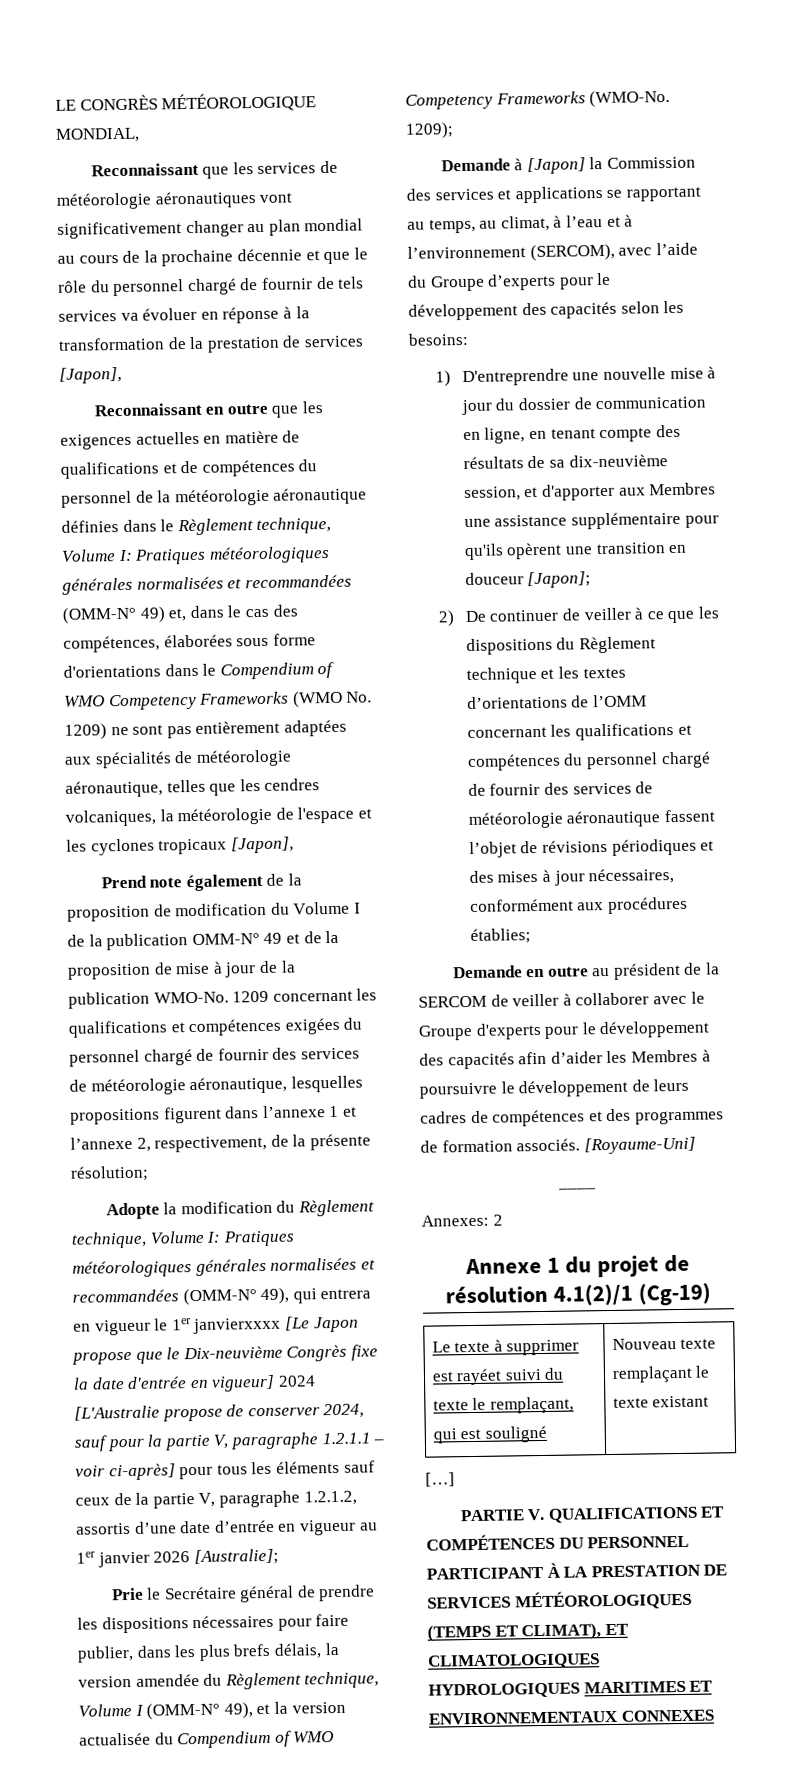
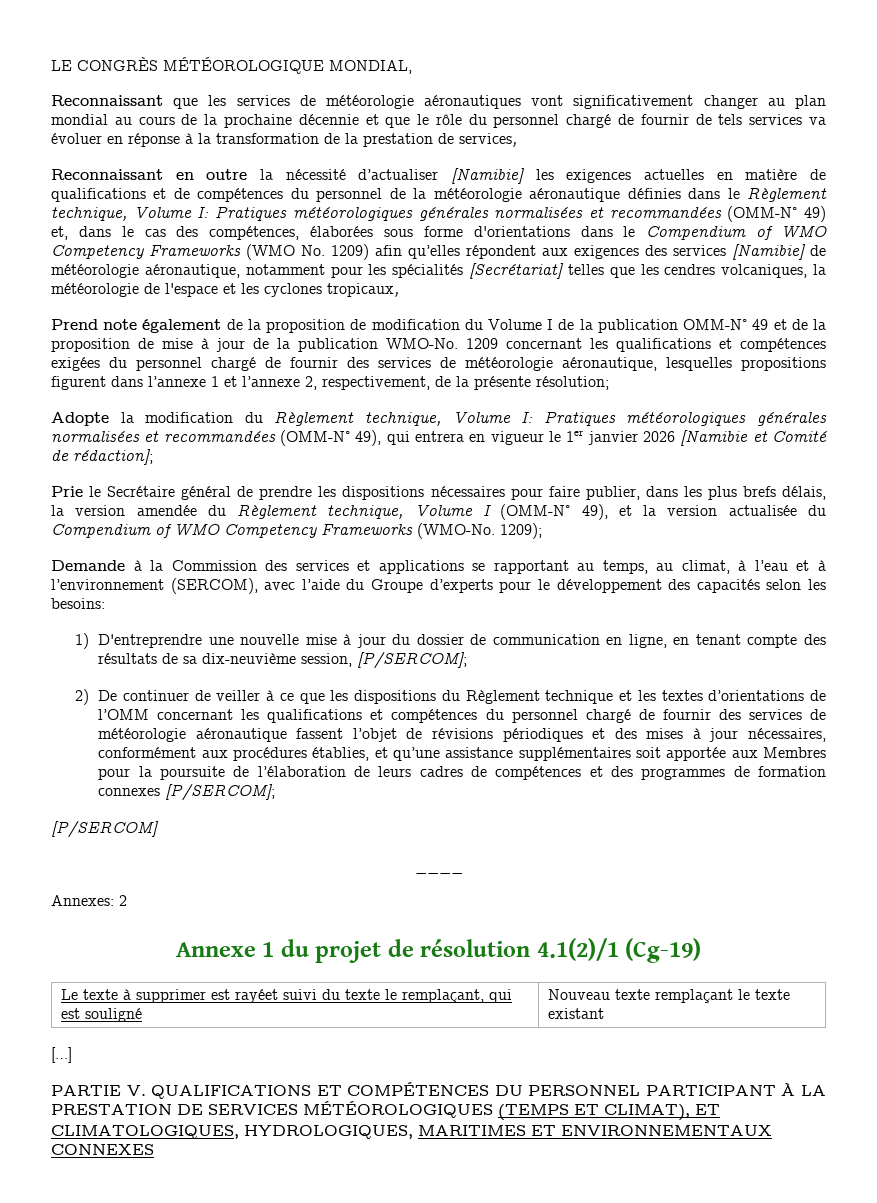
[303,335,364,348] [59,366,122,384] services [Japon], -> [459,133,517,147] services,
[271,405,300,418] que -> [260,168,525,184] la nécessité d’actualiser [Namibie]
[110,719,347,739] [64,749,292,769] [65,780,163,798] ne sont pas entièrement adaptées aux spécialités de météorologie aéronautique, -> [375,244,826,260] [51,263,564,279] afin qu’elles répondent aux exigences des services [Namibie] de météorologie aéronautique, notamment pour les spécialités [Secrétariat]
[158,836,294,855] tropicaux [Japon], -> [327,283,399,297] tropicaux,
[193,1316,359,1335] [72,1344,378,1365] [73,1374,316,1392] [74,1403,365,1422] [74,1432,385,1452] [75,1460,375,1481] [75,1490,357,1509] [76,1519,378,1536] [76,1548,279,1568] janvierxxxx [Le Japon propose que le Dix-neuvième Congrès fixe la date d'entrée en vigueur] 2024 [L'Australie propose de conserver 2024, sauf pour la partie V, paragraphe 1.2.1.1 – voir ci-après] pour tous les éléments sauf ceux de la partie V, paragraphe 1.2.1.2, assortis d’une date d’entrée en vigueur au 1er janvier 2026 [Australie]; -> [587,430,828,446] [51,449,153,465] janvier 2026 [Namibie et Comité de rédaction];
[526,157,586,175] [Japon] -> (142, 565) none
[524,482,717,501] [463,511,719,530] [463,542,688,561] [464,571,592,589] et d'apporter aux Membres une assistance supplémentaire pour qu'ils opèrent une transition en douceur [Japon]; -> [357,652,468,669] [P/SERCOM];
[469,928,531,944] [452,962,721,980] [418,991,705,1008] [418,1020,711,1041] [419,1049,711,1070] [419,1079,629,1099] établies; // Demande en outre au président de la SERCOM de veiller à collaborer avec le Groupe d'experts pour le développement des capacités afin d’aider les Membres à poursuivre le développement -> [312,747,827,761] [98,766,346,780] établies, et qu’une assistance supplémentaires soit apportée aux Membres pour la poursuite de l’élaboration
[516,1136,696,1155] associés. [Royaume-Uni] -> [98,784,276,801] [51,821,159,838] connexes [P/SERCOM]; // [P/SERCOM]
[428,1653,600,1670] [428,1682,580,1699] CLIMATOLOGIQUES HYDROLOGIQUES -> [51,1125,413,1139] CLIMATOLOGIQUES, HYDROLOGIQUES,

